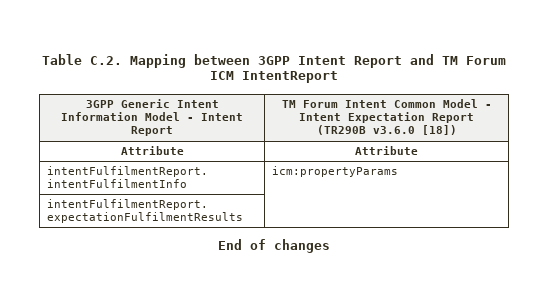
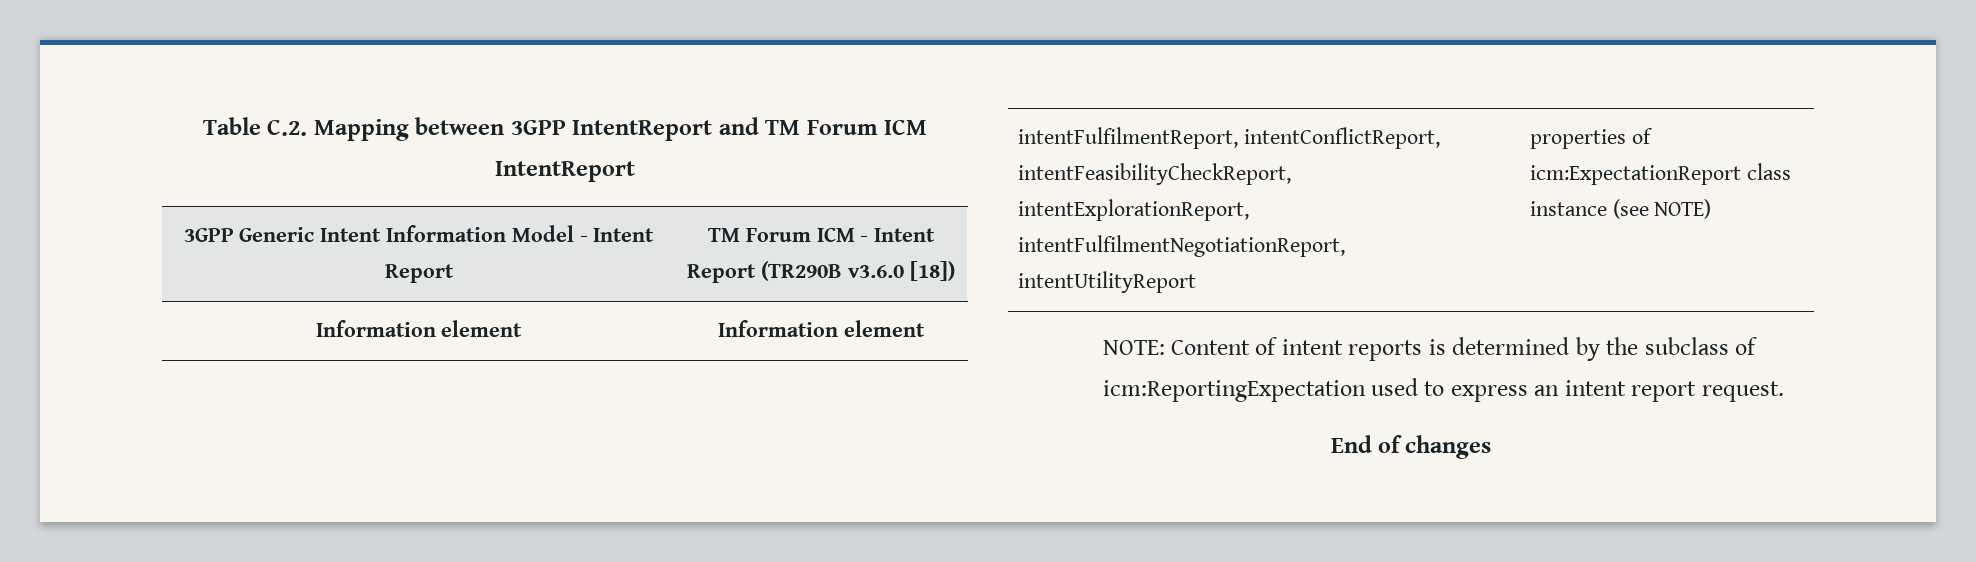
[298,56,402,68] Intent Report -> [572,120,713,141] IntentReport
[344,99,492,108] [299,112,425,123] Intent Common Model - Intent Expectation -> [816,227,936,242] ICM - Intent
[120,146,184,155] [355,146,418,155] [46,166,208,177] [46,179,187,188] [271,166,398,177] [46,199,208,210] [46,212,243,223] Attribute | Attribute // intentFulfilmentReport. intentFulfilmentInfo | icm:propertyParams // intentFulfilmentReport. expectationFulfilmentResults | -> [315,320,523,337] [718,320,925,337] [1017,127,1440,149] [1017,163,1291,185] [1017,199,1249,221] [1017,235,1345,257] [1017,271,1196,293] [1529,128,1653,149] [1529,163,1791,185] [1529,199,1712,219] [1102,337,1758,361] [1102,378,1784,402] Information element | Information element // intentFulfilmentReport, intentConflictReport, intentFeasibilityCheckReport, intentExplorationReport, intentFulfilmentNegotiationReport, intentUtilityReport | properties of icm:ExpectationReport class instance (see NOTE) // NOTE: Content of intent reports is determined by the subclass of icm:ReportingExpectation used to express an intent report request.

